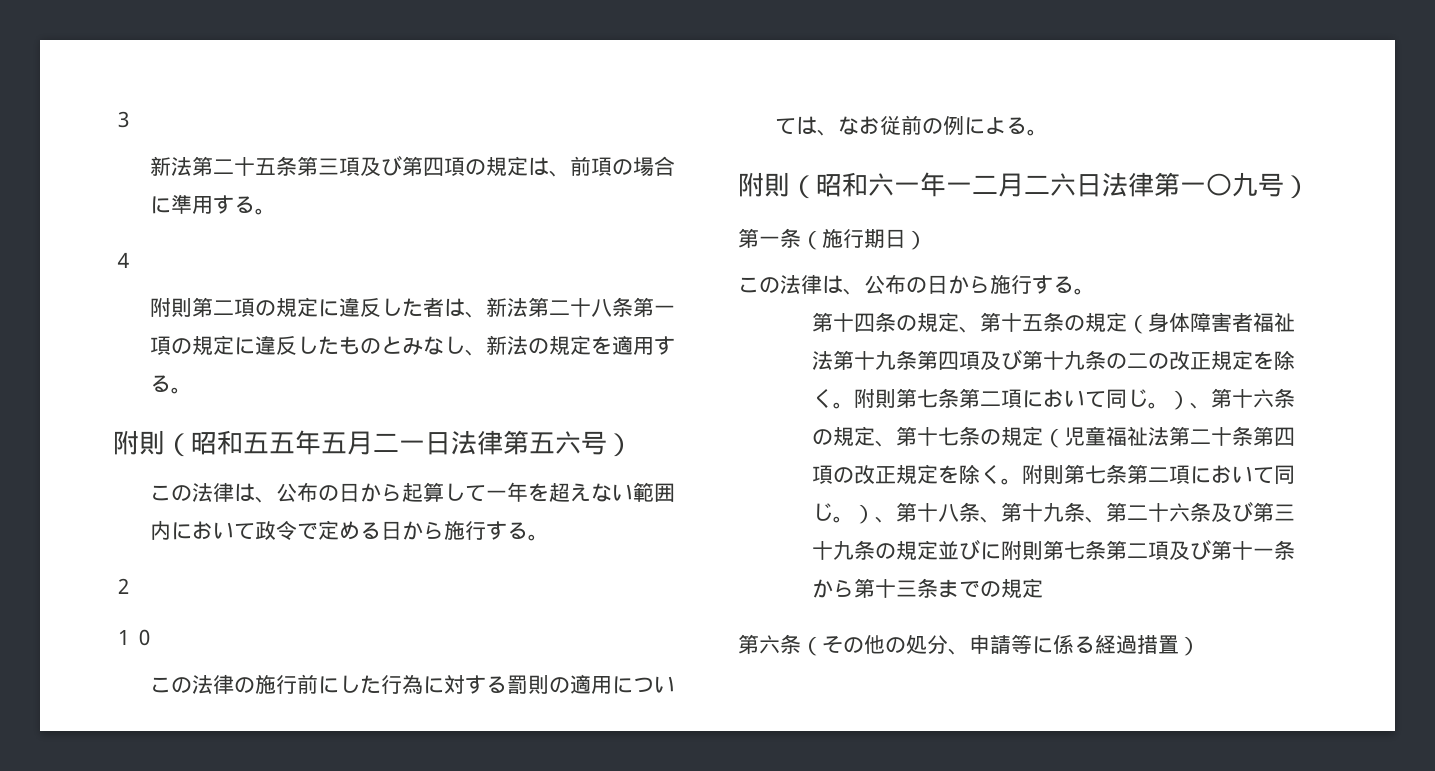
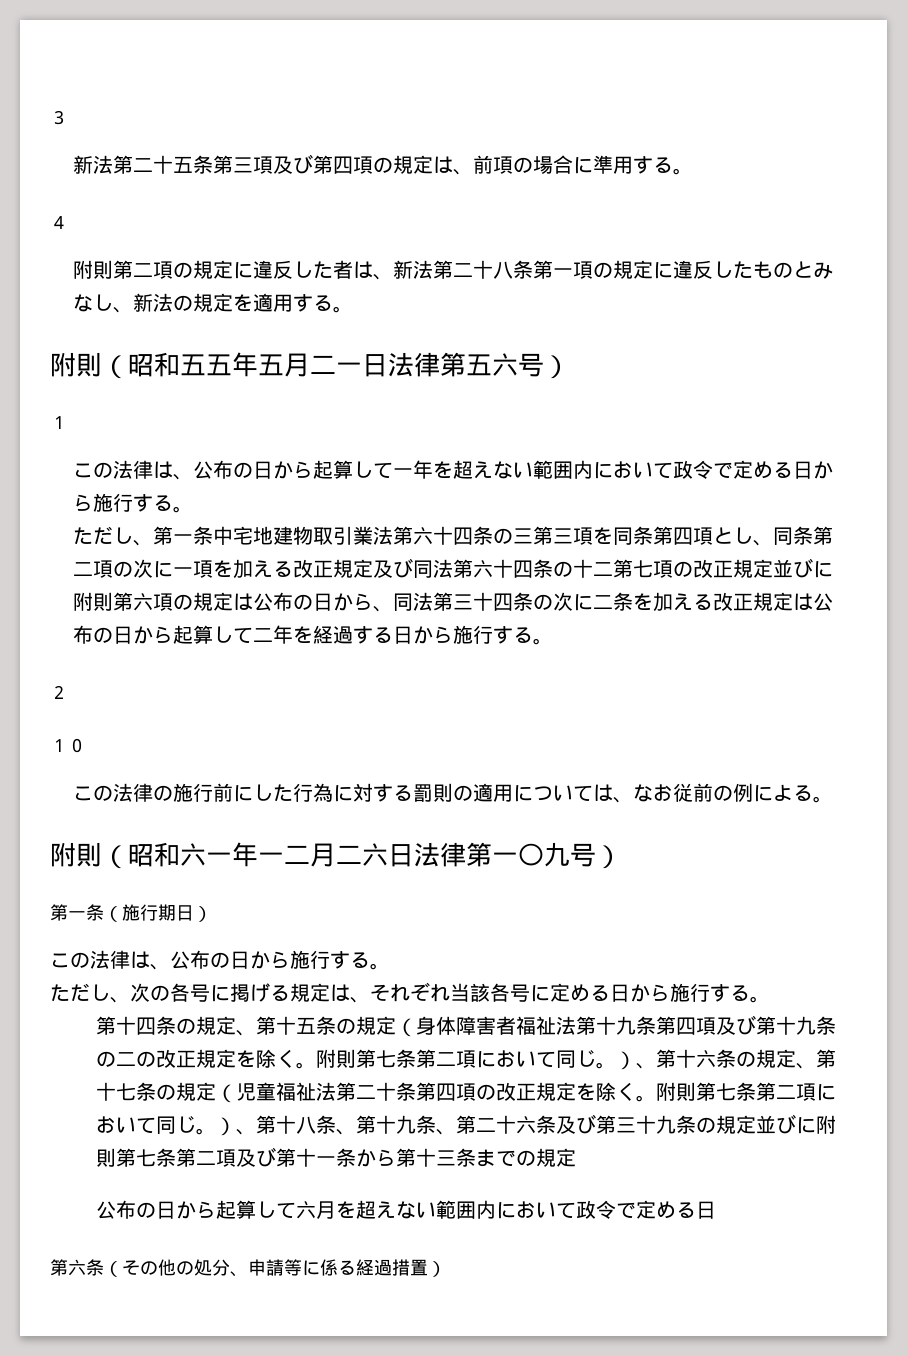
(633, 445) none -> [50,416,68,429] // １
(550, 537) none -> [73,526,834,546] [73,558,834,579] [73,592,834,612] [73,625,554,645] // ただし、第一条中宅地建物取引業法第六十四条の三第三項を同条第四項とし、同条第二項の次に一項を加える改正規定及び同法第六十四条の十二第七項の改正規定並びに附則第六項の規定は公布の日から、同法第三十四条の次に二条を加える改正規定は公布の日から起算して二年を経過する日から施行する。
(1095, 291) none -> [50,982,770,1003] // ただし、次の各号に掲げる規定は、それぞれ当該各号に定める日から施行する。
(1044, 588) none -> [96,1200,717,1219] // 公布の日から起算して六月を超えない範囲内において政令で定める日

